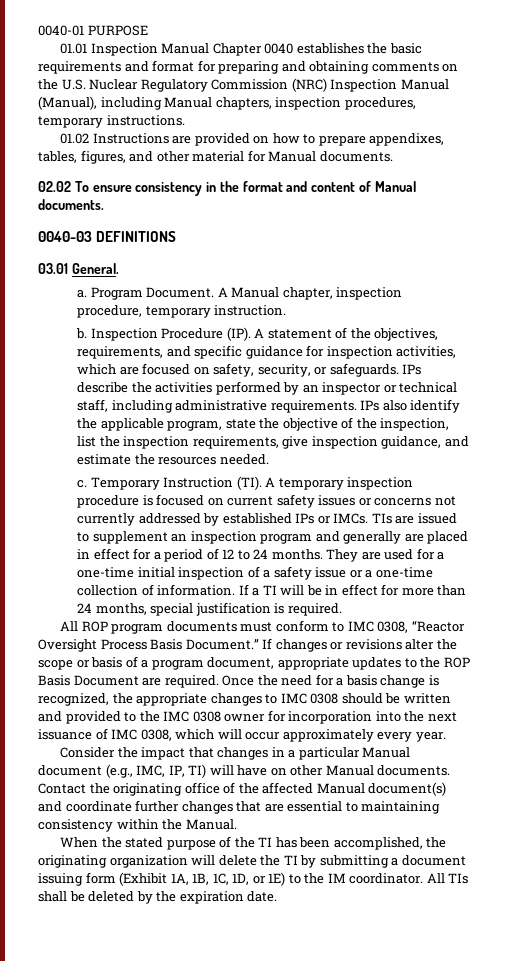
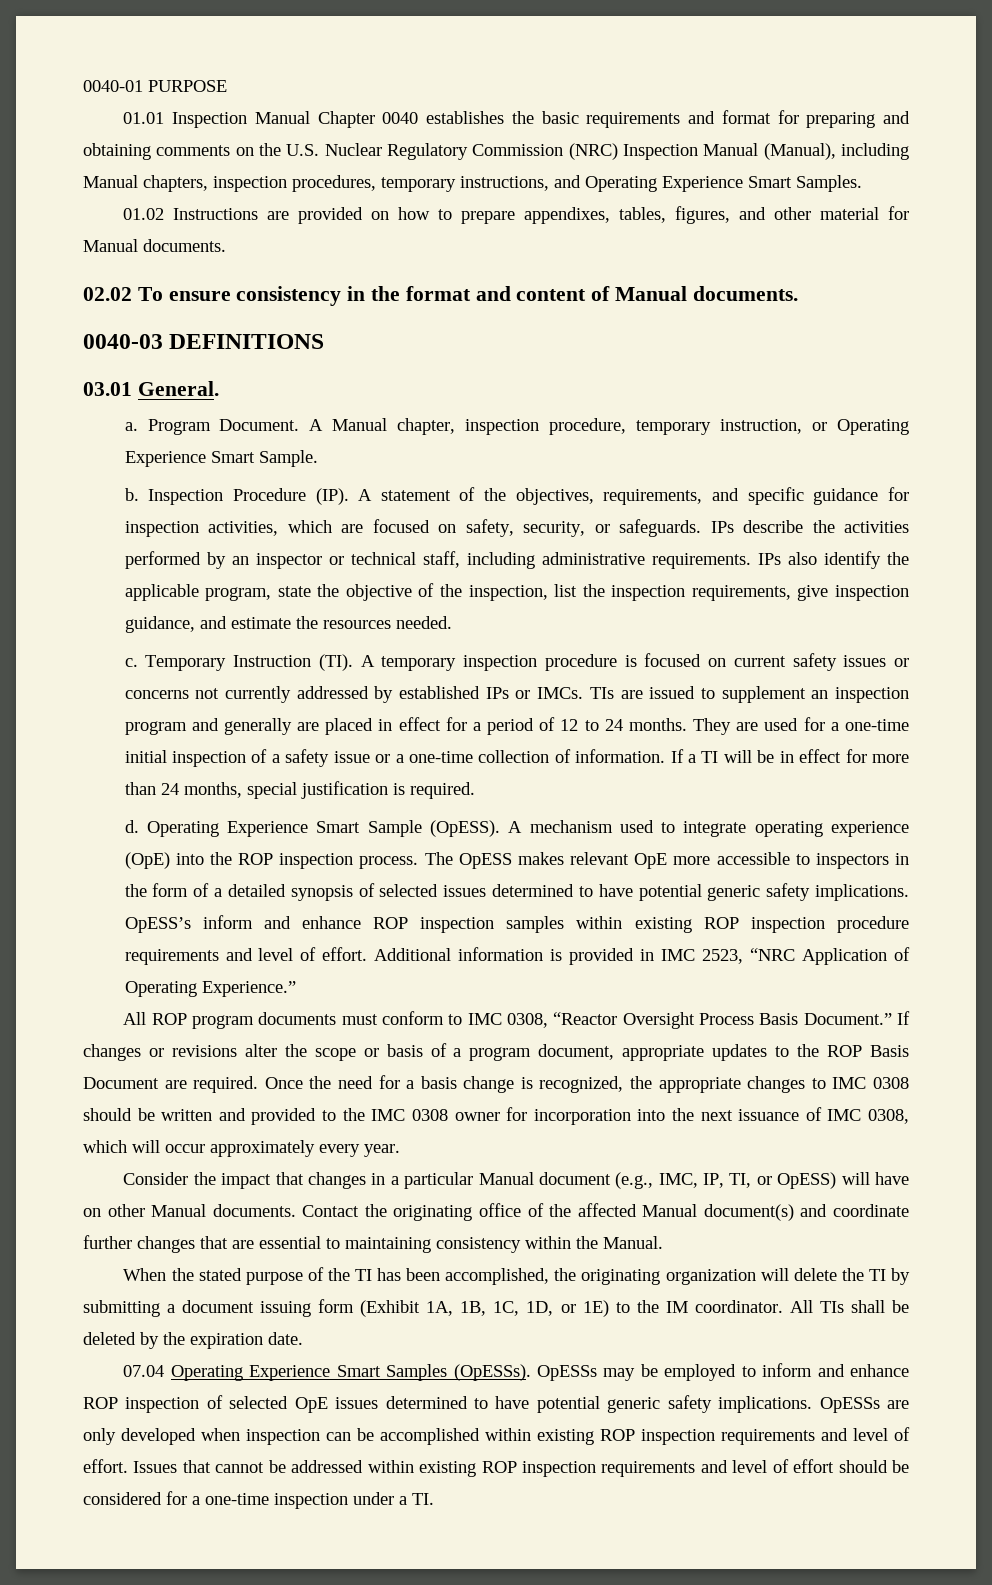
[106,115,185,126] instructions. -> [460,175,862,192] instructions, and Operating Experience Smart Samples.
[214,305,287,316] instruction. -> [720,419,910,435] [124,450,318,467] instruction, or Operating Experience Smart Sample.
(342, 609) none -> [124,820,910,837] [124,852,909,869] [124,883,910,901] [124,915,909,933] [124,947,910,965] [124,981,296,997] // d. Operating Experience Smart Sample (OpESS). A mechanism used to integrate operating experience (OpE) into the ROP inspection process. The OpESS makes relevant OpE more accessible to inspectors in the form of a detailed synopsis of selected issues determined to have potential generic safety implications. OpESS’s inform and enhance ROP inspection samples within existing ROP inspection procedure requirements and level of effort. Additional information is provided in IMC 2523, “NRC Application of Operating Experience.”
[188,764,207,778] TI) -> [729,1172,837,1189] TI, or OpESS)
(278, 896) none -> [123,1363,910,1381] [83,1395,910,1413] [83,1427,910,1445] [83,1459,909,1477] [83,1491,434,1509] // 07.04 Operating Experience Smart Samples (OpESSs). OpESSs may be employed to inform and enhance ROP inspection of selected OpE issues determined to have potential generic safety implications. OpESSs are only developed when inspection can be accomplished within existing ROP inspection requirements and level of effort. Issues that cannot be addressed within existing ROP inspection requirements and level of effort should be considered for a one-time inspection under a TI.

